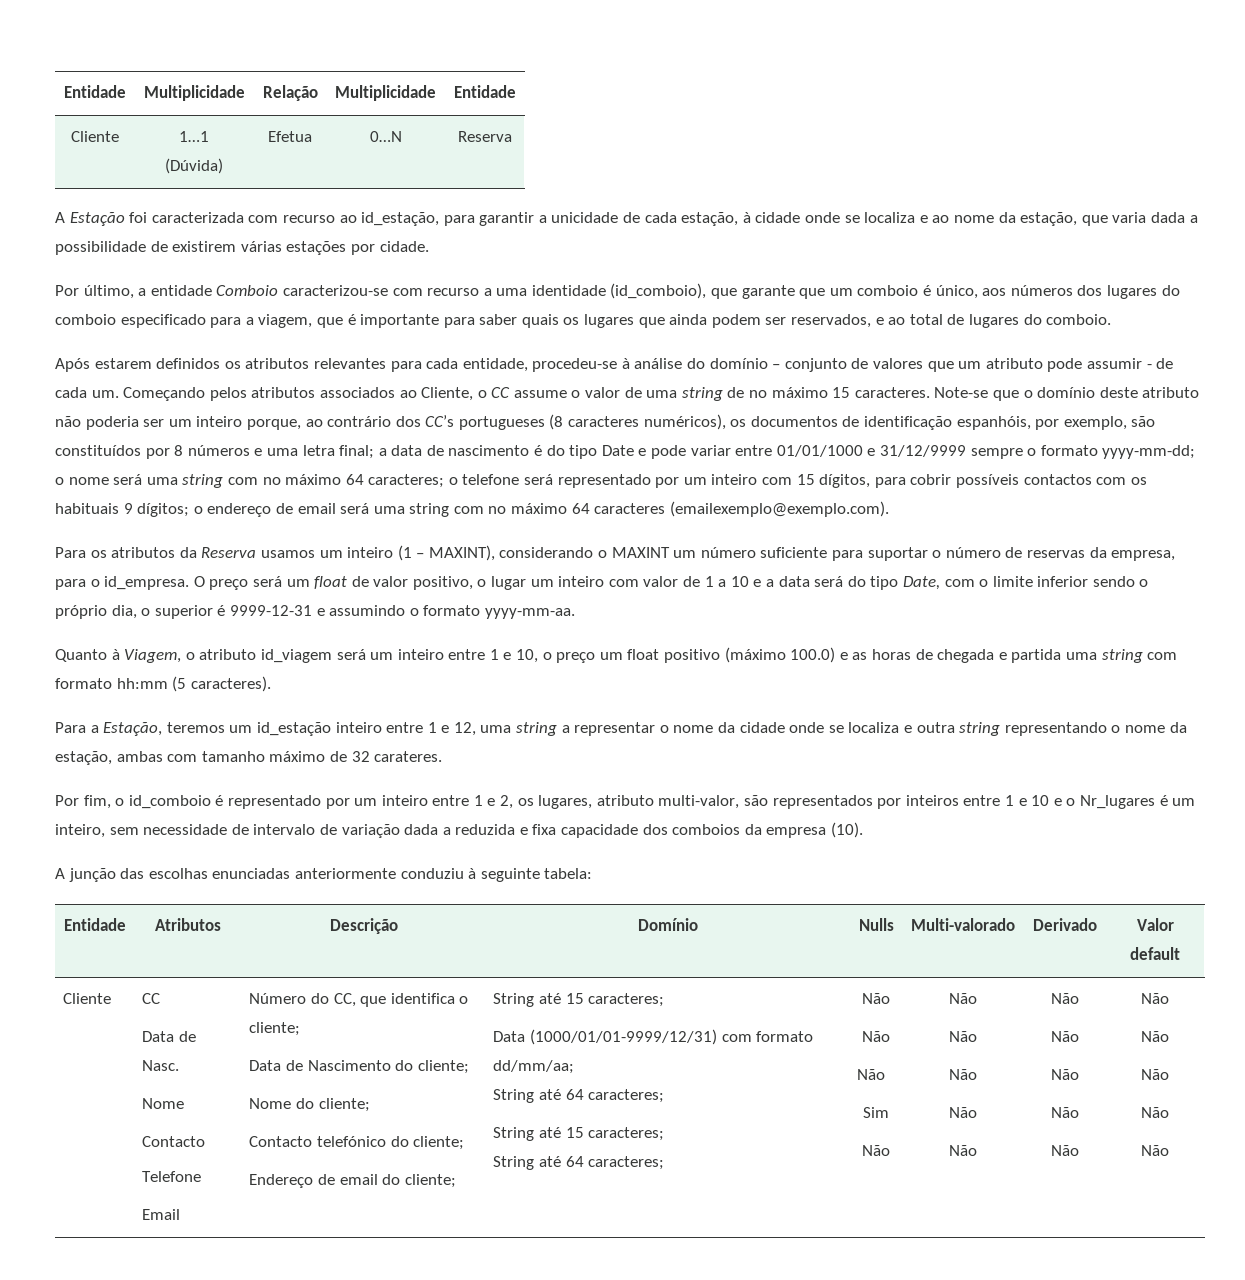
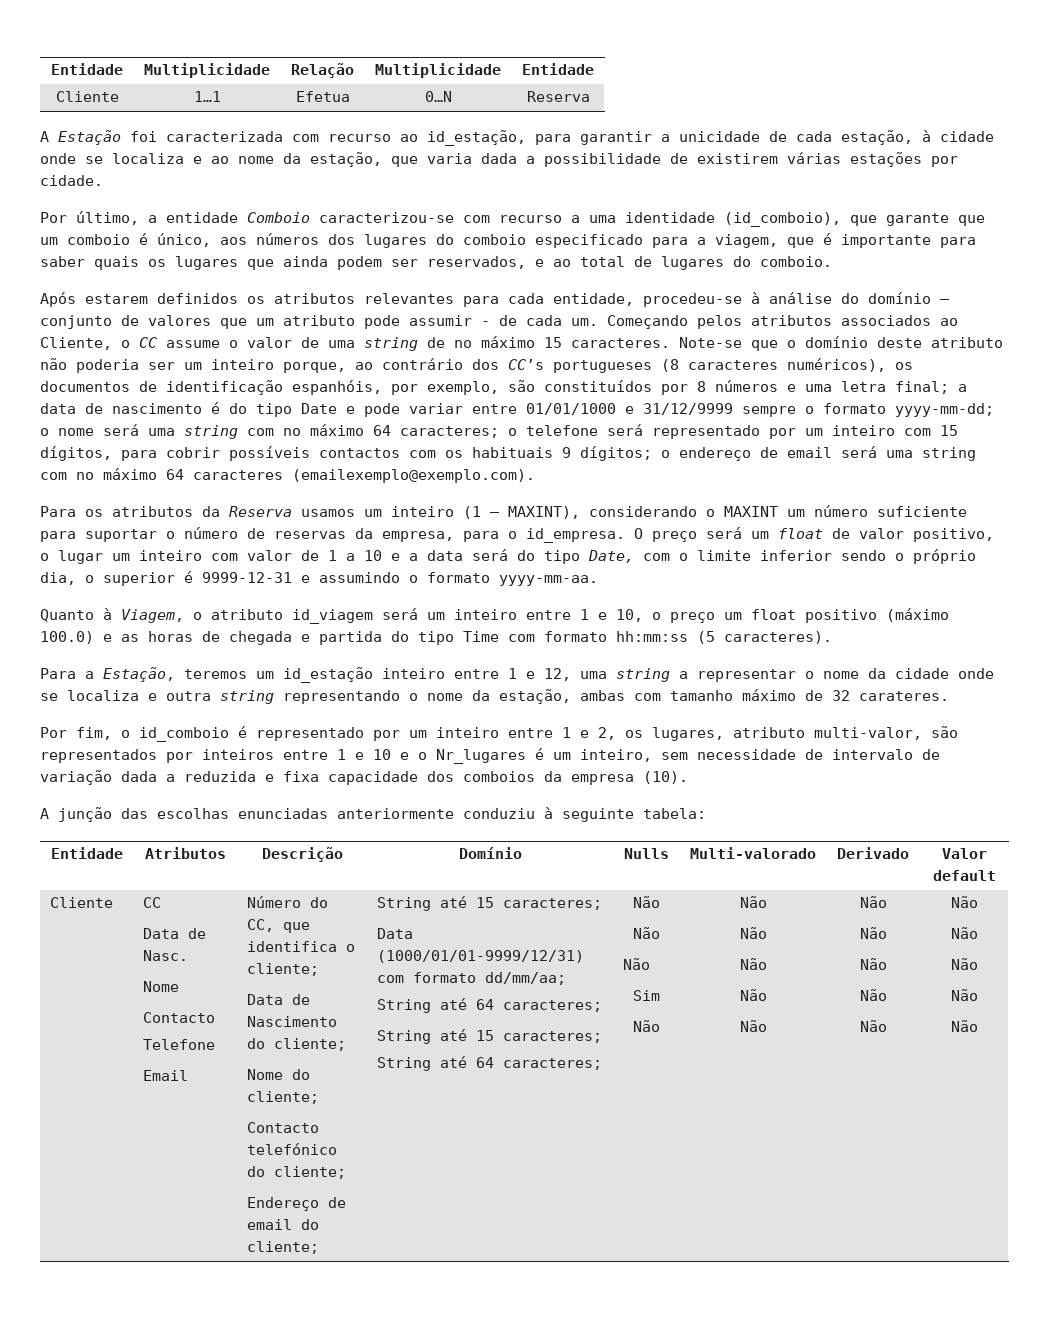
[165,158,223,174] // (Dúvida) -> (221, 96) none
[1065,649,1178,663] [55,678,168,689] uma string com formato hh:mm -> [391,631,688,645] do tipo Time com formato hh:mm:ss

